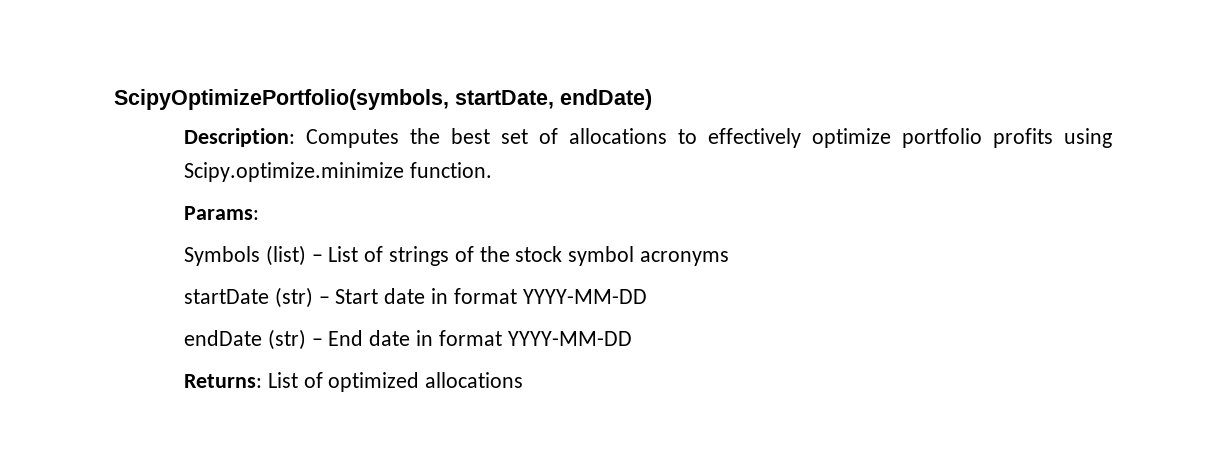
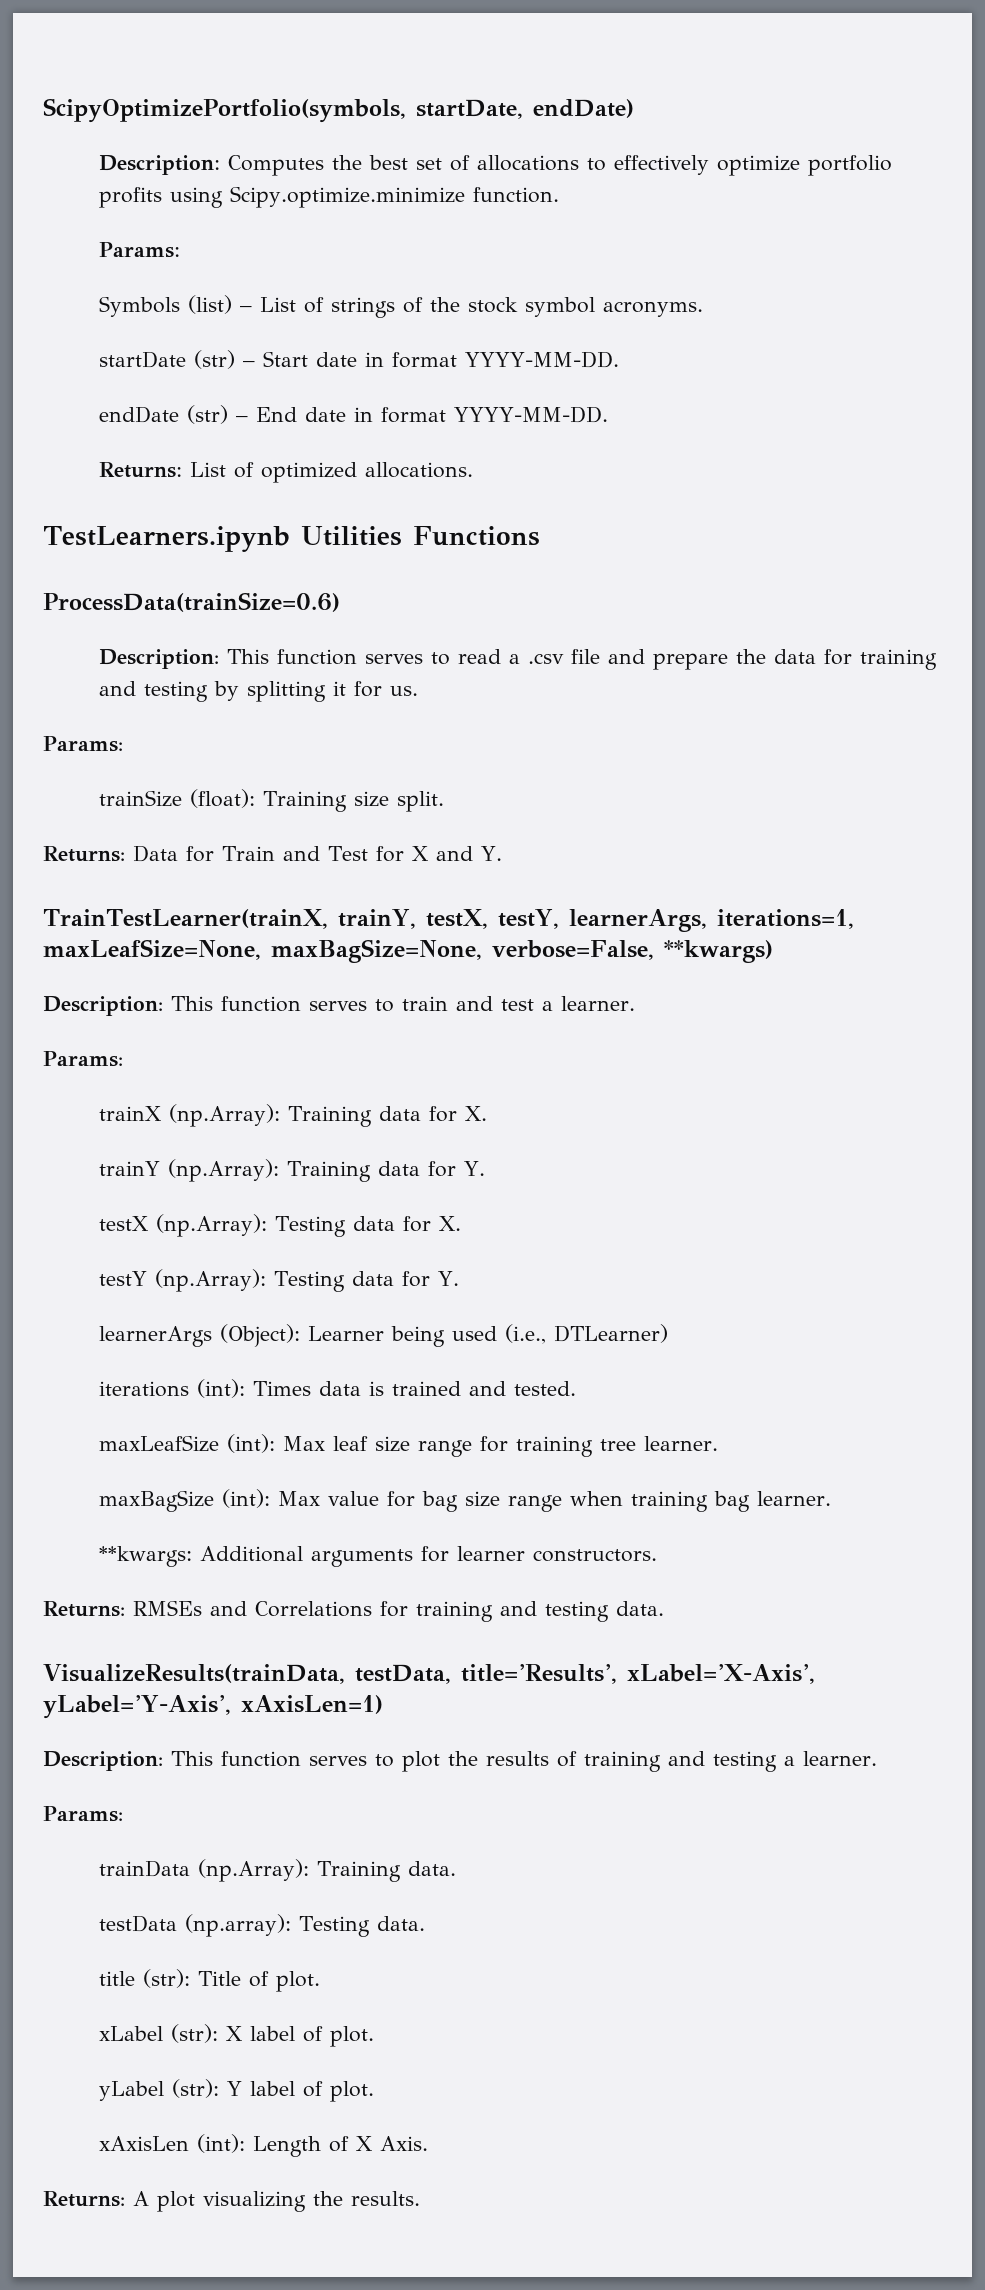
[639,251,729,266] acronyms -> [603,301,704,317] acronyms.
[522,289,647,304] YYYY-MM-DD -> [465,351,620,368] YYYY-MM-DD.
[507,331,632,346] YYYY-MM-DD -> [454,406,609,423] YYYY-MM-DD.
[425,372,524,388] allocations -> [365,462,474,478] [43,526,540,552] [43,592,340,612] [99,649,938,670] [99,681,419,702] [43,736,123,752] [99,789,445,812] [43,845,502,862] [43,909,854,932] [43,939,773,963] [43,996,635,1016] [43,1051,123,1067] [99,1104,488,1127] [99,1159,486,1182] [99,1214,462,1237] [99,1269,460,1292] [99,1324,669,1347] [99,1379,577,1398] [99,1434,719,1457] [99,1489,832,1512] [99,1546,658,1567] [43,1600,664,1622] [43,1664,815,1684] [43,1695,383,1719] [43,1751,877,1772] [43,1806,123,1822] [99,1859,457,1882] [99,1914,426,1937] [99,1969,321,1992] [99,2024,375,2047] [99,2079,375,2102] [99,2134,429,2157] [43,2191,420,2212] allocations. // TestLearners.ipynb Utilities Functions // ProcessData(trainSize=0.6) // Description: This function serves to read a .csv file and prepare the data for training and testing by splitting it for us. // Params: // trainSize (float): Training size split. // Returns: Data for Train and Test for X and Y. // TrainTestLearner(trainX, trainY, testX, testY, learnerArgs, iterations=1, maxLeafSize=None, maxBagSize=None, verbose=False, **kwargs) // Description: This function serves to train and test a learner. // Params: // trainX (np.Array): Training data for X. // trainY (np.Array): Training data for Y. // testX (np.Array): Testing data for X. // testY (np.Array): Testing data for Y. // learnerArgs (Object): Learner being used (i.e., DTLearner) // iterations (int): Times data is trained and tested. // maxLeafSize (int): Max leaf size range for training tree learner. // maxBagSize (int): Max value for bag size range when training bag learner. // **kwargs: Additional arguments for learner constructors. // Returns: RMSEs and Correlations for training and testing data. // VisualizeResults(trainData, testData, title=’Results’, xLabel=’X-Axis’, yLabel=’Y-Axis’, xAxisLen=1) // Description: This function serves to plot the results of training and testing a learner. // Params: // trainData (np.Array): Training data. // testData (np.array): Testing data. // title (str): Title of plot. // xLabel (str): X label of plot. // yLabel (str): Y label of plot. // xAxisLen (int): Length of X Axis. // Returns: A plot visualizing the results.

